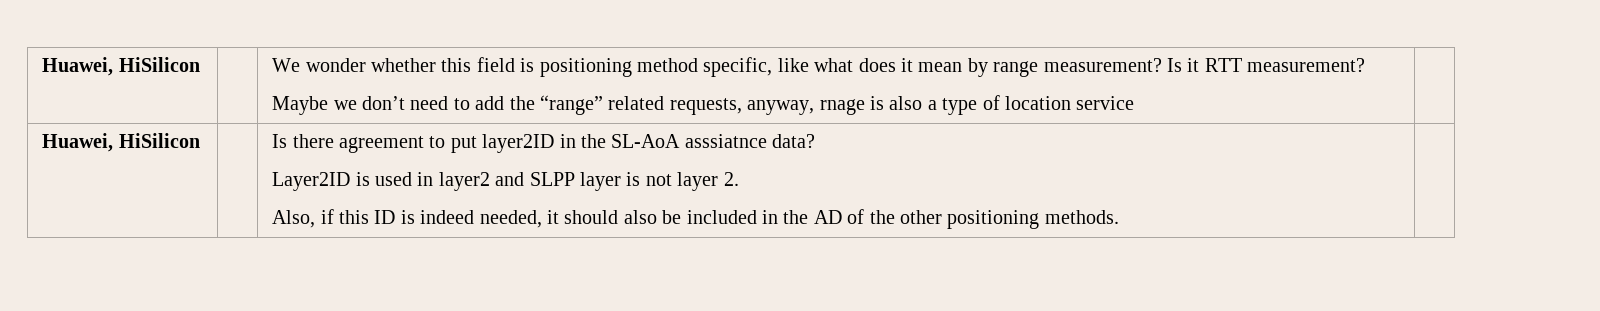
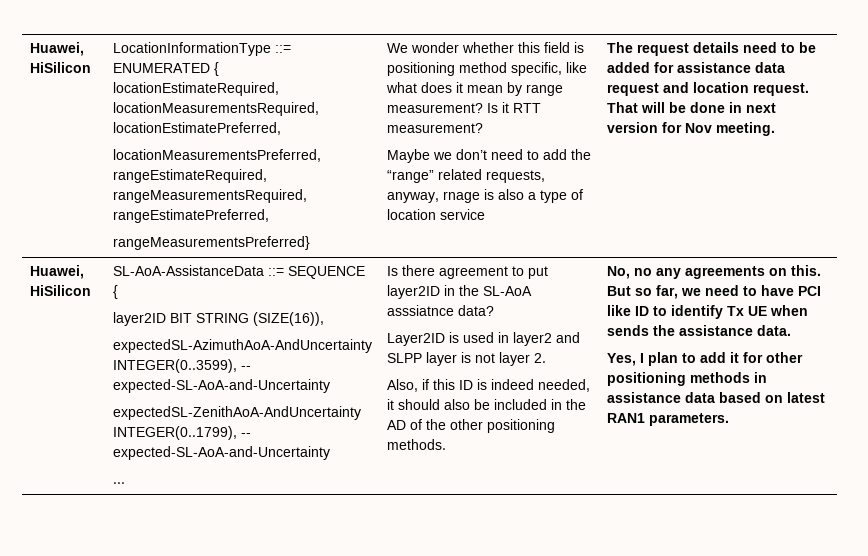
[42,57,200,76] Huawei, HiSilicon | -> [29,42,84,56] [29,62,91,73] [112,42,291,56] [112,62,219,76] [112,82,279,96] [112,102,319,116] [112,122,281,135] [112,149,321,162] [112,169,267,183] [112,189,307,203] [112,209,269,223] [112,236,310,250] Huawei, HiSilicon | LocationInformationType ::= ENUMERATED { locationEstimateRequired, locationMeasurementsRequired, locationEstimatePreferred, // locationMeasurementsPreferred, rangeEstimateRequired, rangeMeasurementsRequired, rangeEstimatePreferred, // rangeMeasurementsPreferred}
[42,133,200,152] // Huawei, HiSilicon | -> [606,42,816,56] [606,62,785,73] [606,82,809,96] [606,102,776,113] [606,122,775,136] [29,265,84,279] [29,285,91,296] [112,265,365,279] [112,285,118,299] [112,312,324,326] [112,339,372,353] [112,359,251,373] [112,379,330,393] [112,406,361,420] [112,426,251,440] [112,446,330,460] [112,482,125,484] The request details need to be added for assistance data request and location request. That will be done in next version for Nov meeting. // Huawei, HiSilicon | SL-AoA-AssistanceData ::= SEQUENCE { // layer2ID BIT STRING (SIZE(16)), // expectedSL-AzimuthAoA-AndUncertainty INTEGER(0..3599), -- expected-SL-AoA-and-Uncertainty // expectedSL-ZenithAoA-AndUncertainty INTEGER(0..1799), -- expected-SL-AoA-and-Uncertainty // ...
(1119, 217) none -> [606,265,821,279] [606,285,821,299] [606,305,808,319] [606,325,791,336] [606,352,803,366] [606,372,767,386] [606,392,825,403] [606,413,729,426] No, no any agreements on this. But so far, we need to have PCI like ID to identify Tx UE when sends the assistance data. // Yes, I plan to add it for other positioning methods in assistance data based on latest RAN1 parameters.

